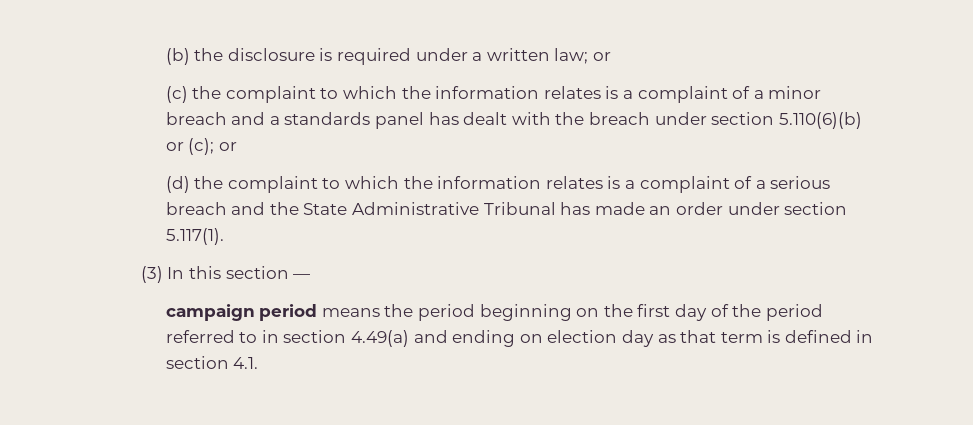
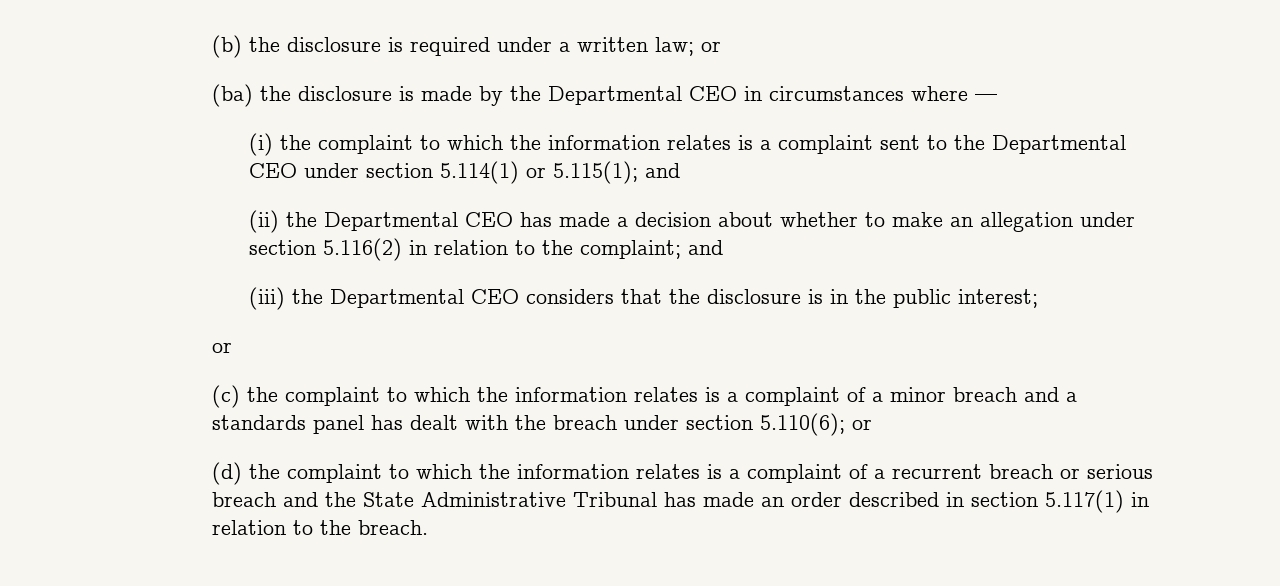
(611, 56) none -> [212,84,998,107] [249,133,1127,156] [249,161,681,184] [249,210,1136,233] [249,238,724,261] [249,287,1039,310] [212,342,233,353] // (ba) the disclosure is made by the Departmental CEO in circumstances where — // (i) the complaint to which the information relates is a complaint sent to the Departmental CEO under section 5.114(1) or 5.115(1); and // (ii) the Departmental CEO has made a decision about whether to make an allegation under section 5.116(2) in relation to the complaint; and // (iii) the Departmental CEO considers that the disclosure is in the public interest; // or
[778,112,862,129] [165,138,215,155] 5.110(6)(b) or (c); -> [760,413,846,436] 5.110(6);
(766, 184) none -> [892,464,1081,479] recurrent breach or
[727,202,848,215] [165,228,224,245] [140,266,311,283] [165,304,823,321] [165,330,874,347] [165,356,259,369] under section 5.117(1). // (3) In this section — // campaign period means the period beginning on the first day of the period referred to in section 4.49(a) and ending on election day as that term is defined in section 4.1. -> [849,490,1150,513] [212,520,429,535] described in section 5.117(1) in relation to the breach.

